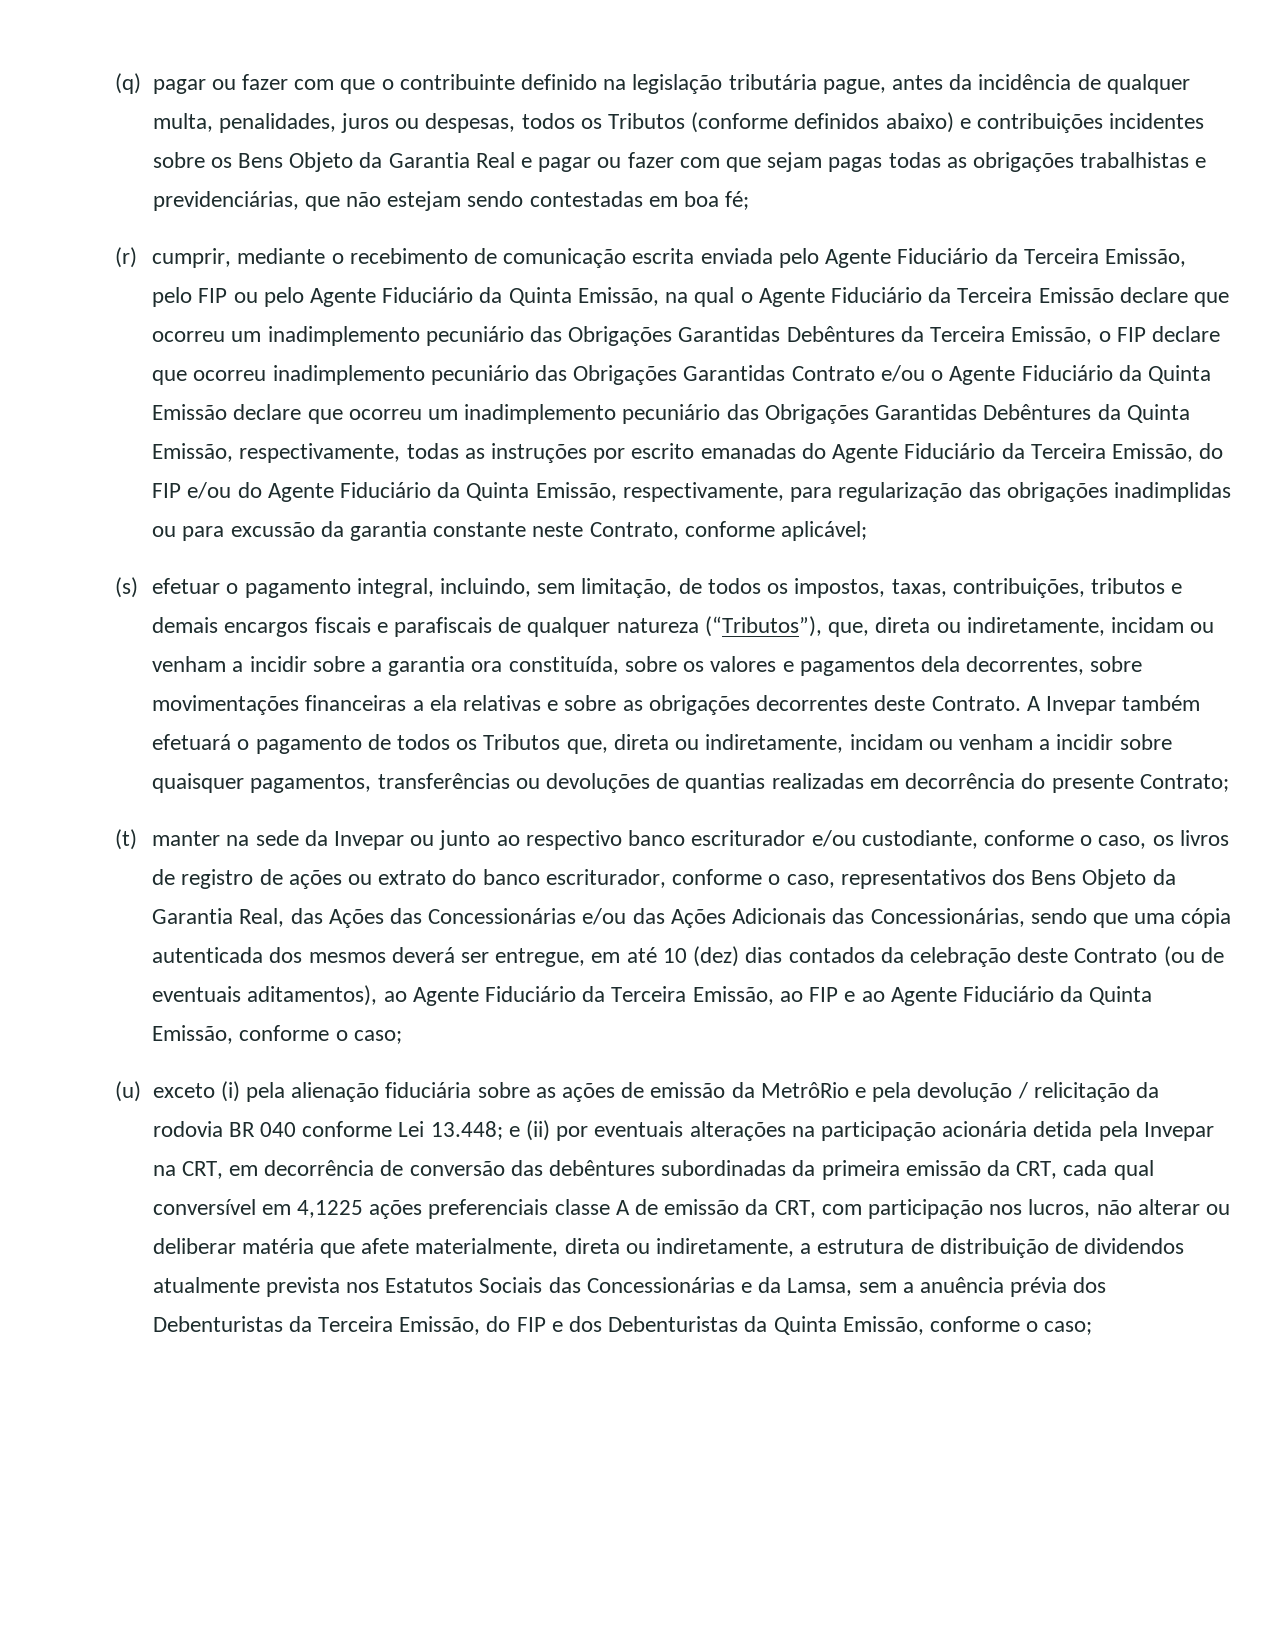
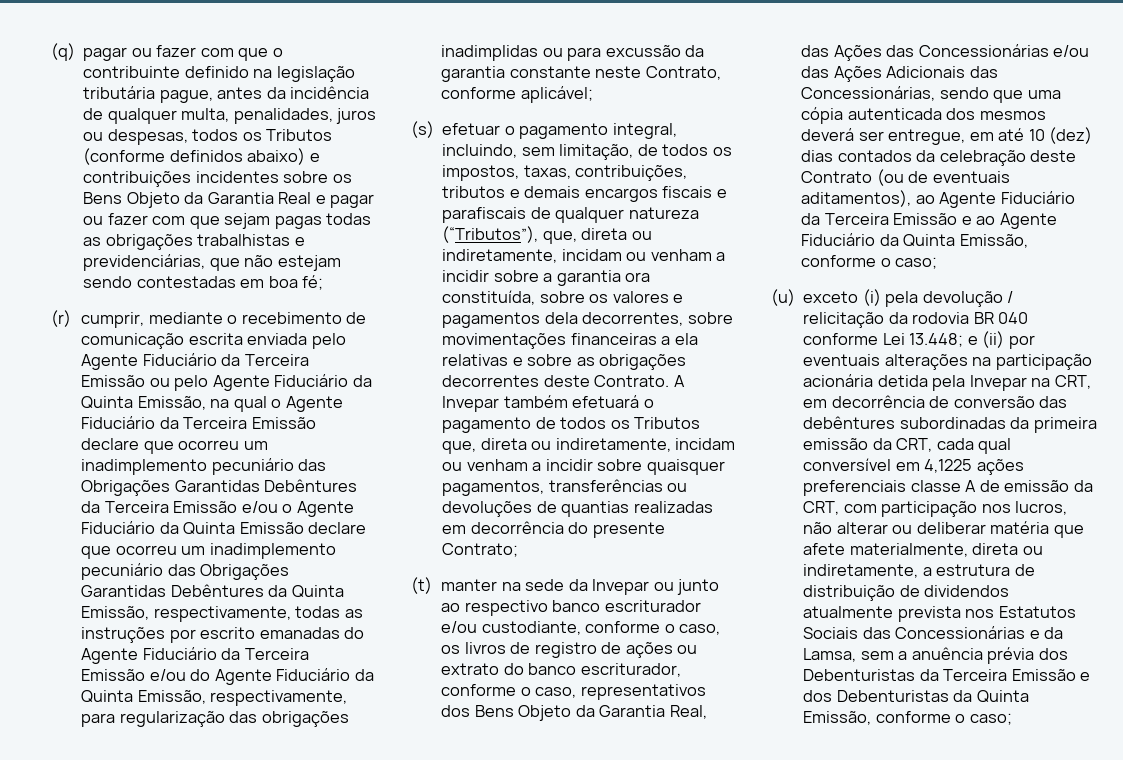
[1104,248,1186,267] [152,287,228,307] Emissão, pelo FIP -> [81,375,146,387] Emissão
[1011,326,1220,345] [152,365,875,385] Emissão, o FIP declare que ocorreu inadimplemento pecuniário das Obrigações Garantidas Contrato -> [173,501,238,513] Emissão
[1111,443,1224,462] [152,483,182,498] Emissão, do FIP -> [81,669,146,681] Emissão
[692,986,839,1005] Emissão, ao FIP -> [893,213,958,225] Emissão
[291,1082,912,1102] alienação fiduciária sobre as ações de emissão da MetrôRio e pela -> (919, 299) none
[399,1316,546,1335] Emissão, do FIP -> [1011,669,1076,681] Emissão

